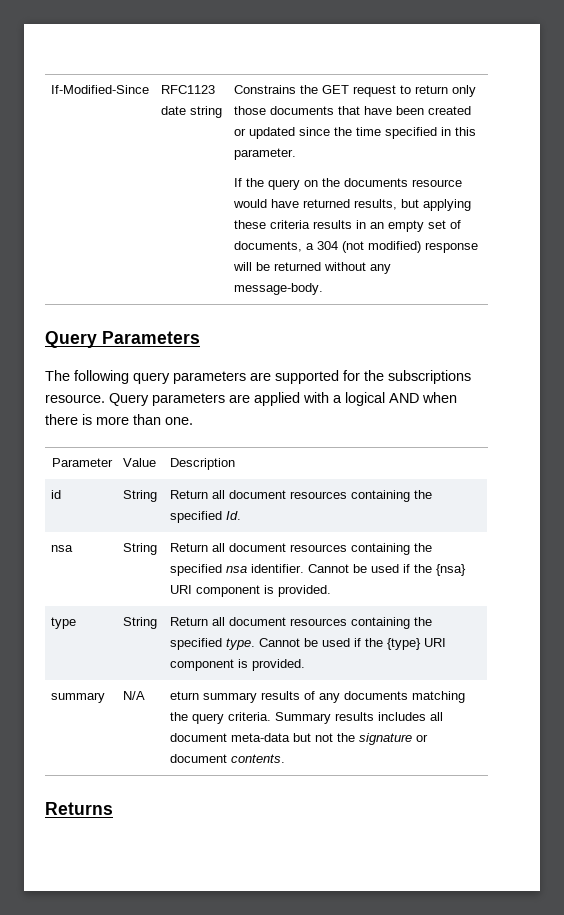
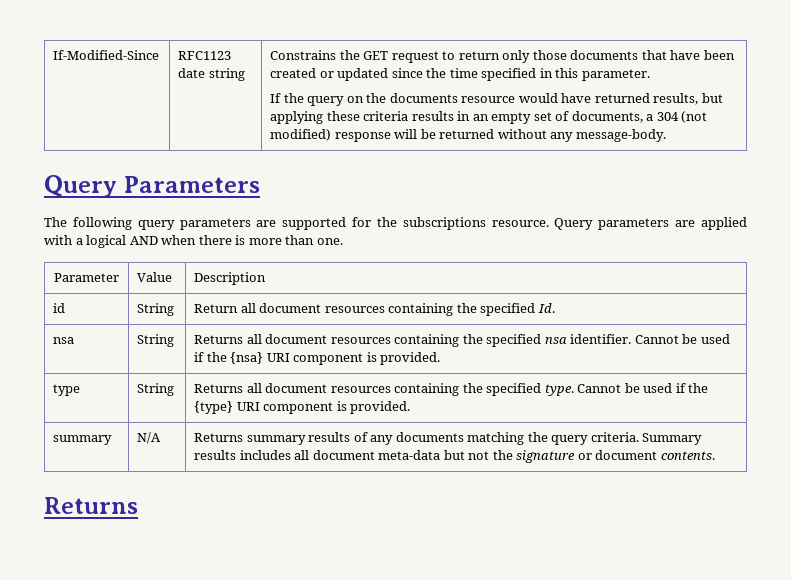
[169,543,208,552] Return -> [194,335,244,344] Returns
[169,617,208,626] Return -> [194,384,244,393] Returns
[169,691,199,700] eturn -> [194,433,244,442] Returns

